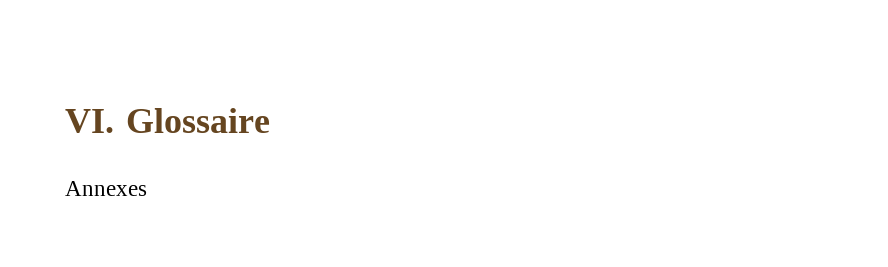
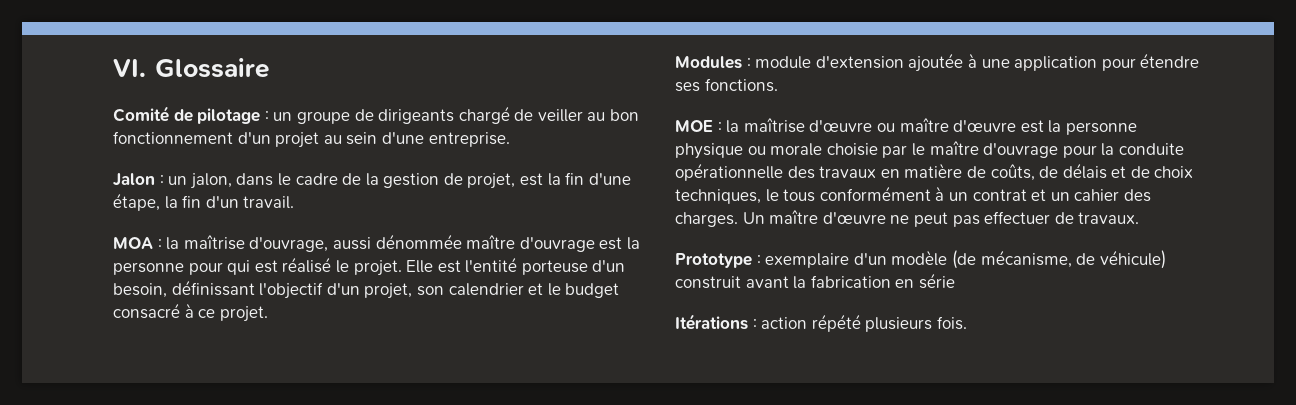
[65,181,147,196] Annexes -> [113,106,640,124] [113,131,510,148] [113,172,631,189] [113,193,295,211] [113,234,640,252] [113,257,626,276] [113,280,620,299] [113,303,268,322] [675,53,1200,72] [675,78,778,92] [675,118,1137,135] [675,141,1184,159] [675,163,1194,181] [675,186,1151,204] [675,210,1140,227] [675,250,1166,269] [675,273,955,289] [675,314,967,332] Comité de pilotage : un groupe de dirigeants chargé de veiller au bon fonctionnement d'un projet au sein d'une entreprise. // Jalon : un jalon, dans le cadre de la gestion de projet, est la fin d'une étape, la fin d'un travail. // MOA : la maîtrise d'ouvrage, aussi dénommée maître d'ouvrage est la personne pour qui est réalisé le projet. Elle est l'entité porteuse d'un besoin, définissant l'objectif d'un projet, son calendrier et le budget consacré à ce projet. // Modules : module d'extension ajoutée à une application pour étendre ses fonctions. // MOE : la maîtrise d'œuvre ou maître d'œuvre est la personne physique ou morale choisie par le maître d'ouvrage pour la conduite opérationnelle des travaux en matière de coûts, de délais et de choix techniques, le tous conformément à un contrat et un cahier des charges. Un maître d'œuvre ne peut pas effectuer de travaux. // Prototype : exemplaire d'un modèle (de mécanisme, de véhicule) construit avant la fabrication en série // Itérations : action répété plusieurs fois.

